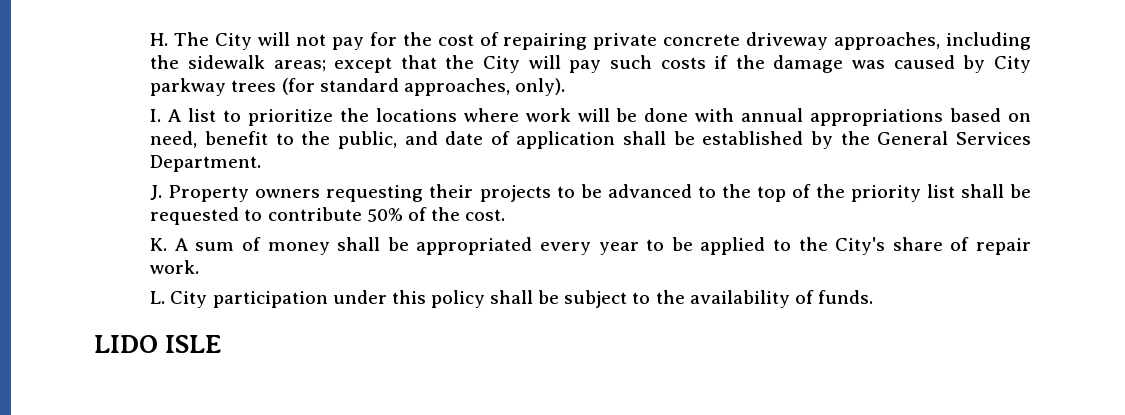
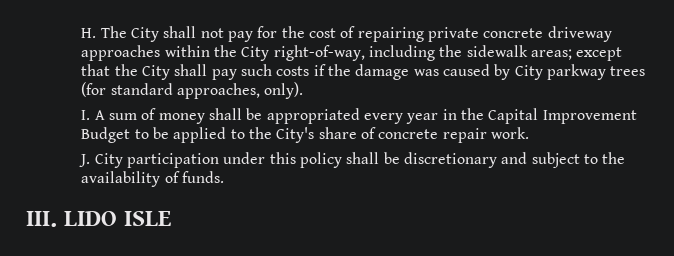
[258,32,291,46] will -> [163,26,197,38] shall
[834,32,941,50] approaches, -> [81,45,365,61] approaches within the City right-of-way,
[528,55,561,69] will -> [174,64,208,76] shall
[188,108,1031,126] [150,131,1032,149] [150,155,262,172] [150,184,1032,202] [150,207,506,225] [150,238,188,251] list to prioritize the locations where work will be done with annual appropriations based on need, benefit to the public, and date of application shall be established by the General Services Department. // J. Property owners requesting their projects to be advanced to the top of the priority list shall be requested to contribute 50% of the cost. // K. A -> (105, 115) none
(639, 248) none -> [442,108,637,124] [81,127,131,143] in the Capital Improvement Budget
(970, 244) none -> [378,129,439,139] concrete
[150,291,166,304] L. -> [79,154,91,167] J.
(560, 297) none -> [403,152,528,168] discretionary and
(873, 297) none -> [26,211,57,227] III.

